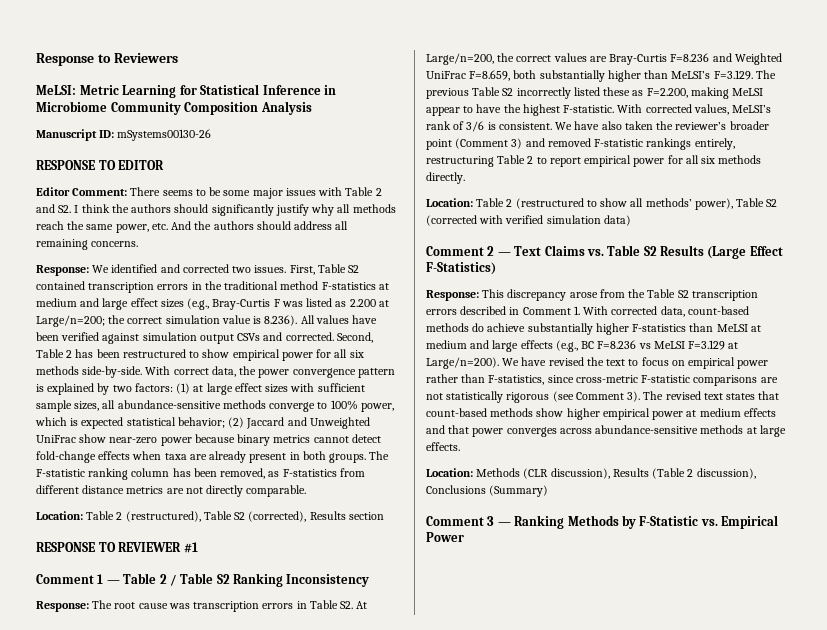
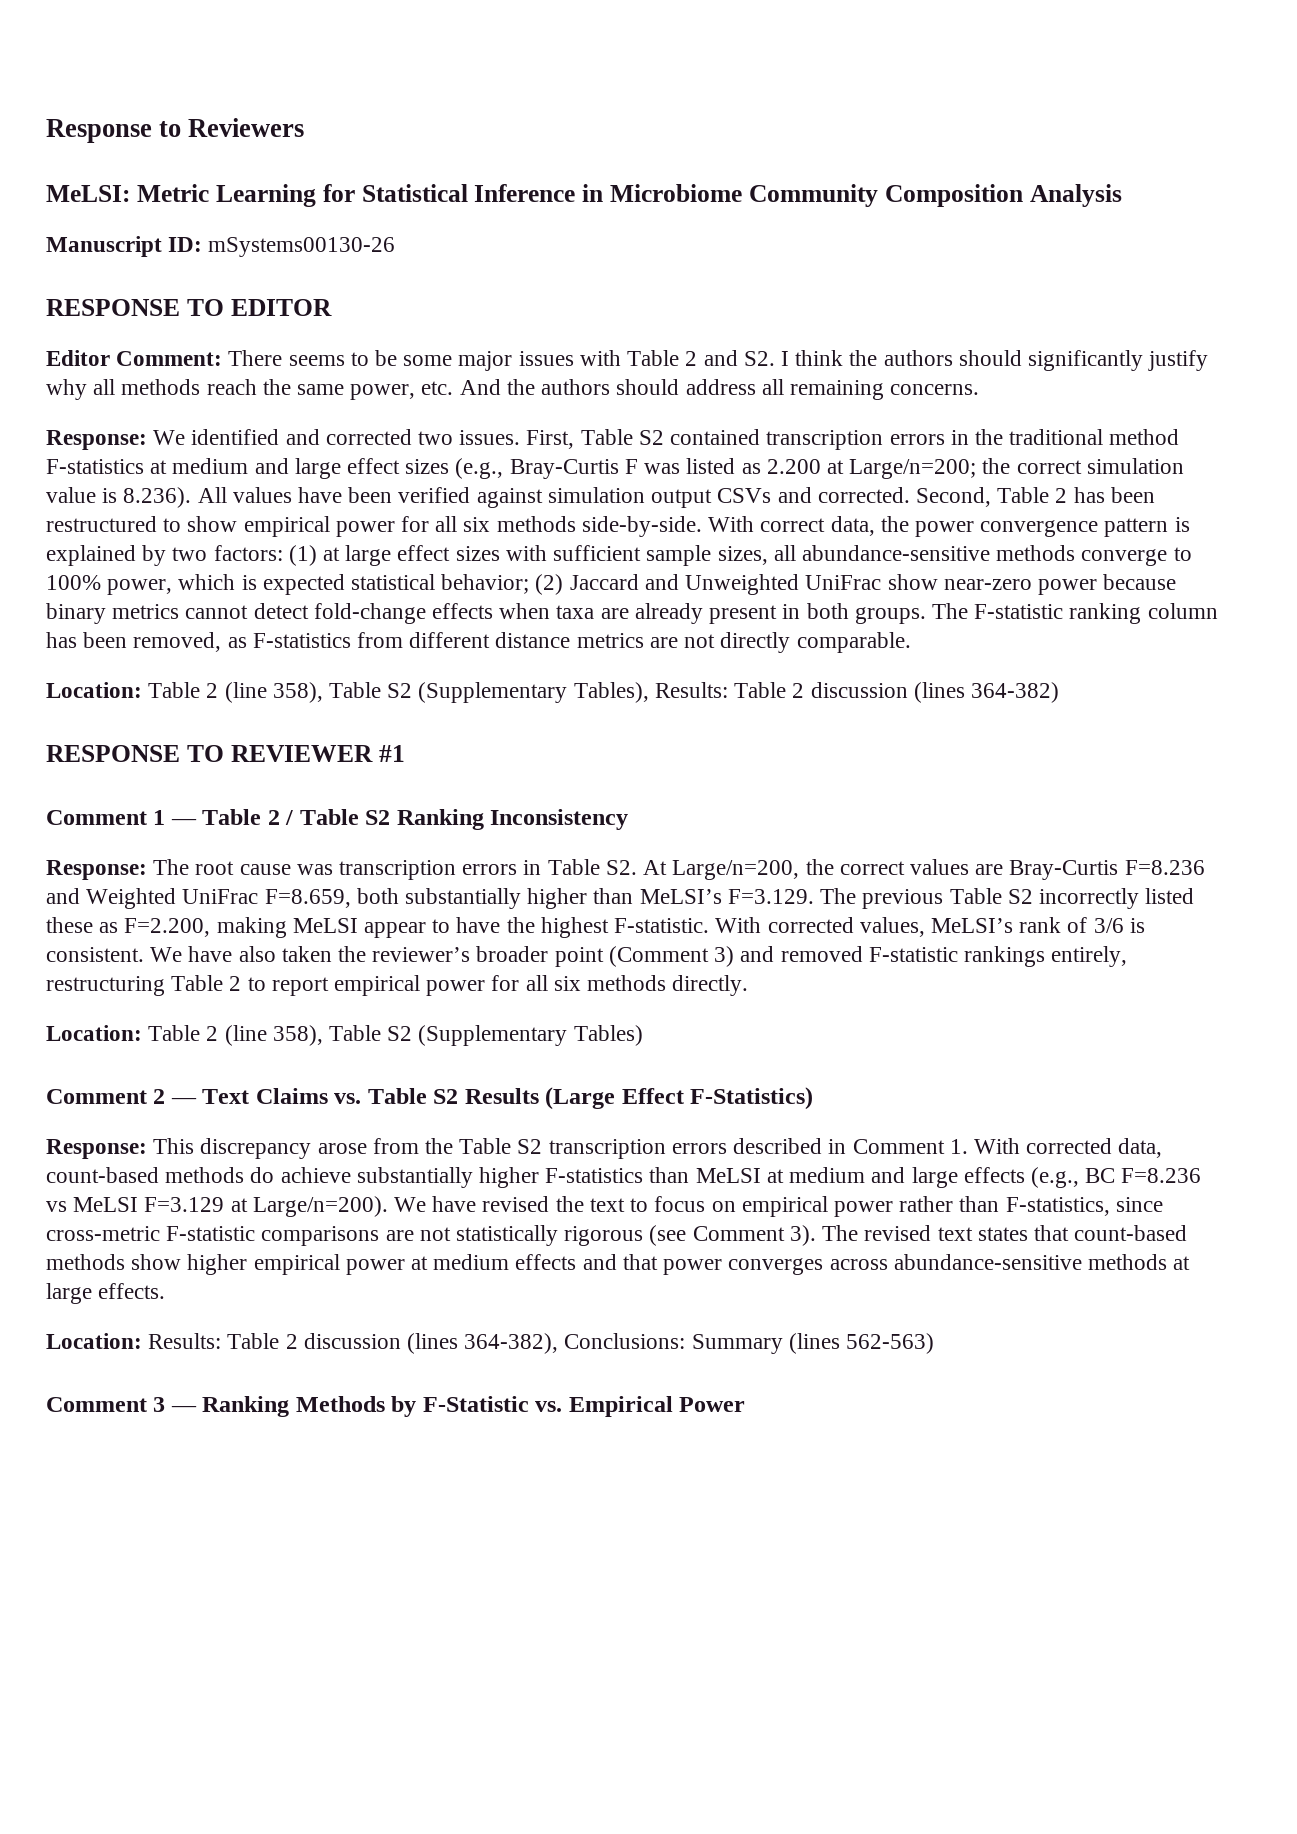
[125,511,384,522] (restructured), Table S2 (corrected), Results section -> [224,682,1059,703] (line 358), Table S2 (Supplementary Tables), Results: Table 2 discussion (lines 364-382)
[515,198,778,210] [426,215,631,226] (restructured to show all methods’ power), Table S2 (corrected with verified simulation data) -> [224,1025,643,1046] (line 358), Table S2 (Supplementary Tables)
[476,468,756,479] [426,485,549,497] Methods (CLR discussion), Results (Table 2 discussion), Conclusions (Summary) -> [148,1333,935,1354] Results: Table 2 discussion (lines 364-382), Conclusions: Summary (lines 562-563)

